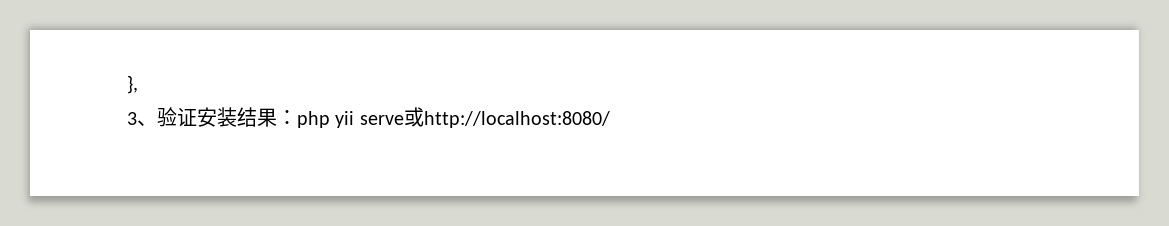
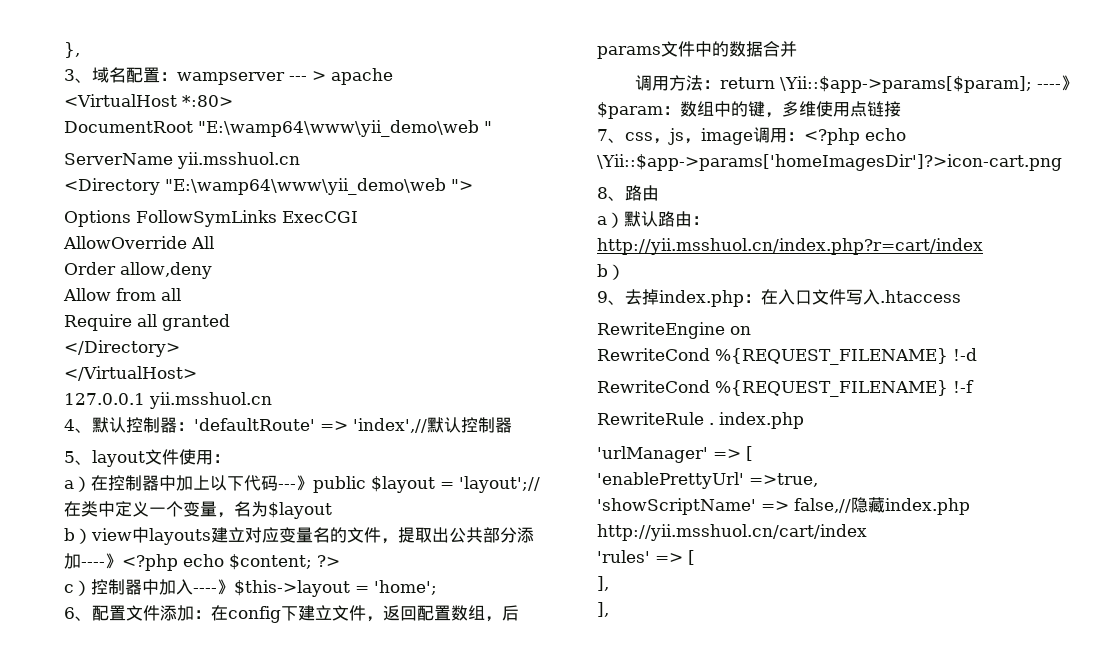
[157,107,610,128] 验证安装结果：php yii serve或http://localhost:8080/ -> [92,67,393,85] [64,94,233,107] [64,120,492,137] [64,152,300,169] [64,178,473,195] [64,210,358,227] [63,236,214,249] [64,262,212,279] [63,288,181,301] [64,314,230,331] [64,340,180,357] [64,366,197,381] [64,392,272,409] [64,417,512,433] [64,449,230,467] [64,475,540,493] [64,501,332,519] [64,527,534,545] [64,553,340,571] [64,579,437,597] [64,605,519,623] [597,41,797,59] [634,75,1078,93] [597,101,901,119] [597,127,906,145] [597,154,1062,171] [597,185,659,201] [597,211,709,228] [597,238,983,255] [597,264,625,280] [597,289,961,307] [597,322,751,339] [597,348,977,365] [597,380,974,397] [597,412,804,429] [597,446,753,463] [597,472,818,489] [597,497,970,515] [597,524,867,541] [597,550,695,565] [597,576,609,591] [597,602,609,617] 域名配置：wampserver --- > apache // <VirtualHost *:80> // DocumentRoot "E:\wamp64\www\yii_demo\web " // ServerName yii.msshuol.cn // <Directory "E:\wamp64\www\yii_demo\web "> // Options FollowSymLinks ExecCGI // AllowOverride All // Order allow,deny // Allow from all // Require all granted // </Directory> // </VirtualHost> // 127.0.0.1 yii.msshuol.cn // 4、默认控制器：'defaultRoute' => 'index',//默认控制器 // 5、layout文件使用： // a）在控制器中加上以下代码---》public $layout = 'layout';//在类中定义一个变量，名为$layout // b）view中layouts建立对应变量名的文件，提取出公共部分添加----》<?php echo $content; ?> // c）控制器中加入----》$this->layout = 'home'; // 6、配置文件添加：在config下建立文件，返回配置数组，后params文件中的数据合并 // 调用方法：return \Yii::$app->params[$param]; ----》$param：数组中的键，多维使用点链接 // 7、css，js，image调用：<?php echo \Yii::$app->params['homeImagesDir']?>icon-cart.png // 8、路由 // a）默认路由：http://yii.msshuol.cn/index.php?r=cart/index // b） // 9、去掉index.php：在入口文件写入.htaccess // RewriteEngine on // RewriteCond %{REQUEST_FILENAME} !-d // RewriteCond %{REQUEST_FILENAME} !-f // RewriteRule . index.php // 'urlManager' => [ // 'enablePrettyUrl' =>true, // 'showScriptName' => false,//隐藏index.php http://yii.msshuol.cn/cart/index // 'rules' => [ // ], // ],

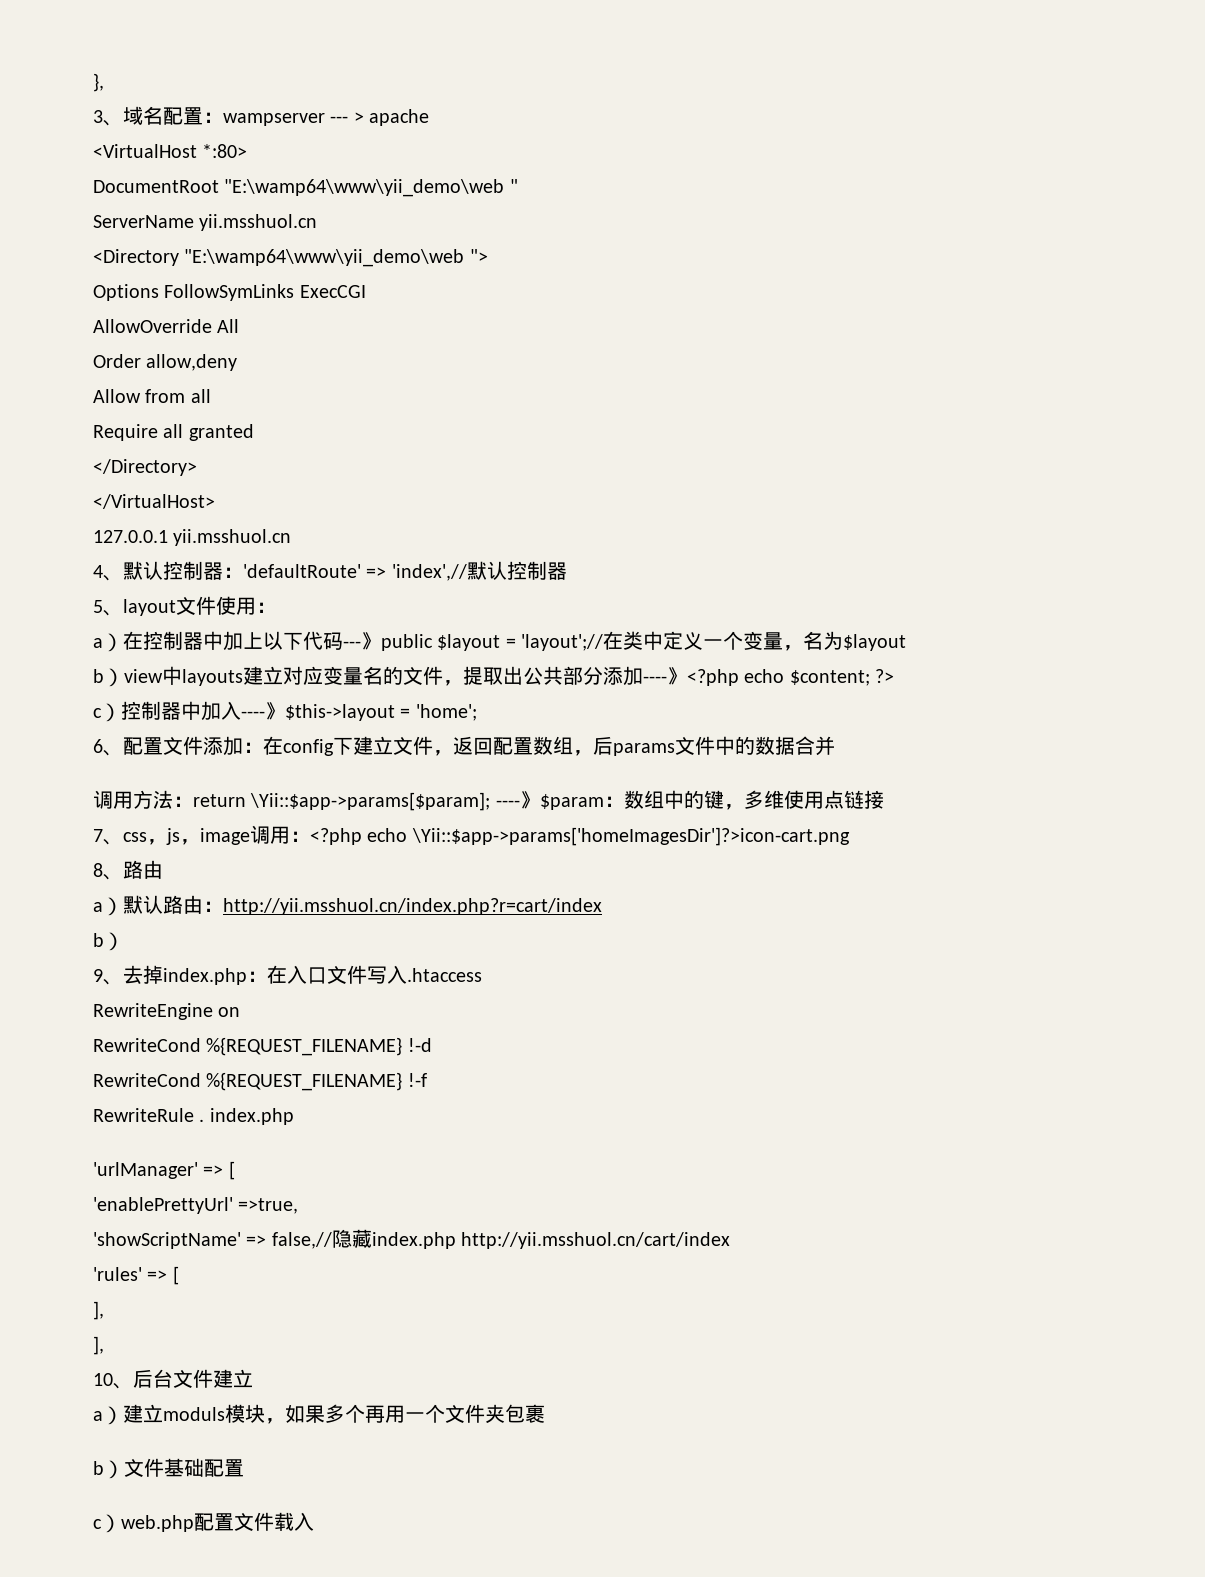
(609, 609) none -> [93,1369,253,1389] [93,1404,545,1425] [93,1458,244,1479] [93,1512,314,1533] // 10、后台文件建立 // a）建立moduls模块，如果多个再用一个文件夹包裹 // b）文件基础配置 // c）web.php配置文件载入

